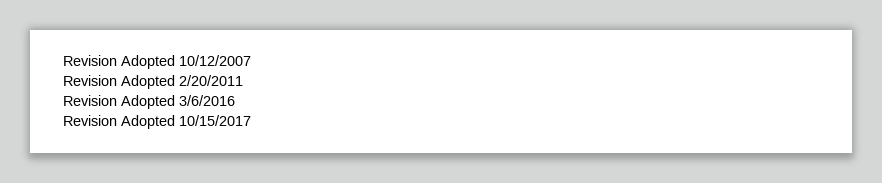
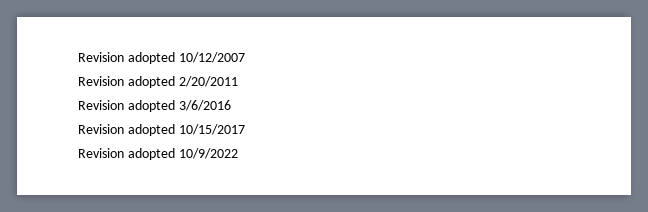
[63,55,175,69] Revision Adopted -> [78,52,175,64] Revision adopted
[121,75,175,89] Adopted -> [127,76,175,88] adopted
[121,95,175,109] Adopted -> [127,100,175,112] adopted
[121,115,175,129] Adopted -> [127,124,175,136] adopted
(251, 120) none -> [78,148,238,160] // Revision adopted 10/9/2022

